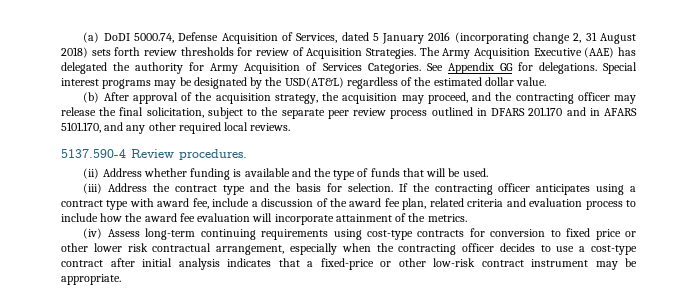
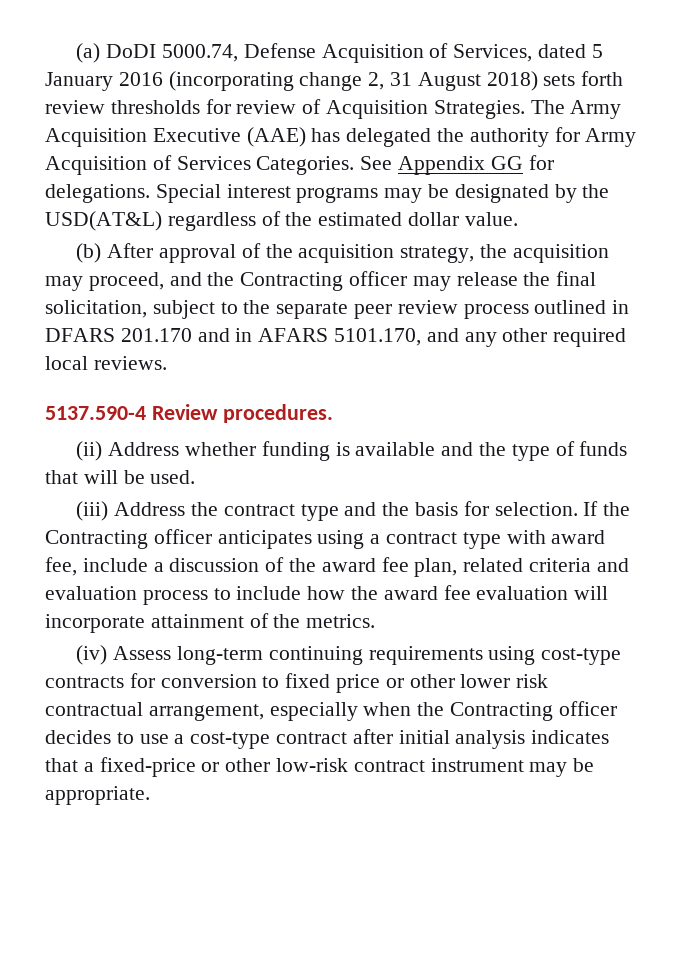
[515,93,574,104] contracting -> [240,272,344,291] Contracting
[434,184,493,195] contracting -> [45,530,148,549] Contracting
[398,244,457,255] contracting -> [450,702,554,721] Contracting

